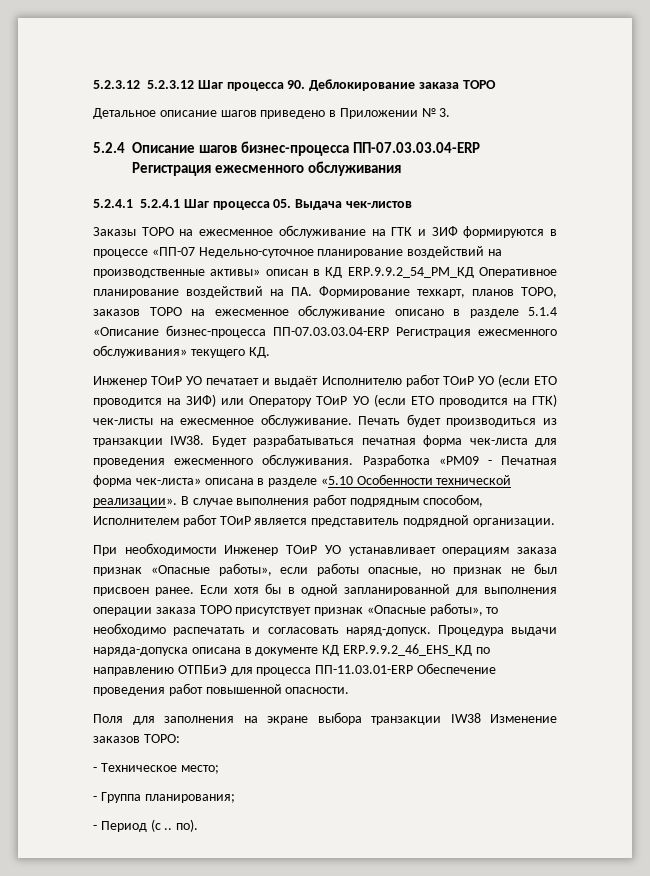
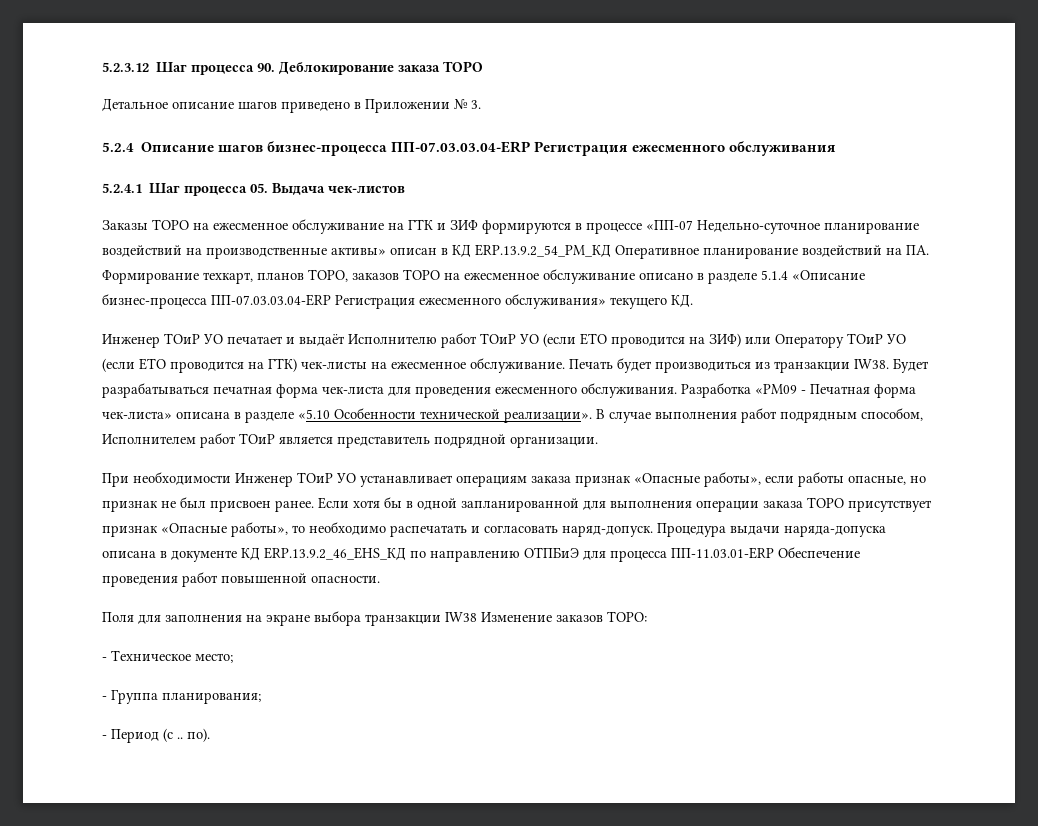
[93,80,194,89] 5.2.3.12 5.2.3.12 -> [102,62,149,72] 5.2.3.12
[140,199,180,208] 5.2.4.1 -> (142, 188) none
[347,267,474,278] ERP.9.9.2_54_PM_КД -> [475,244,611,258] ERP.13.9.2_54_PM_КД
[342,644,472,656] ERP.9.9.2_46_EHS_КД -> [264,547,406,561] ERP.13.9.2_46_EHS_КД

